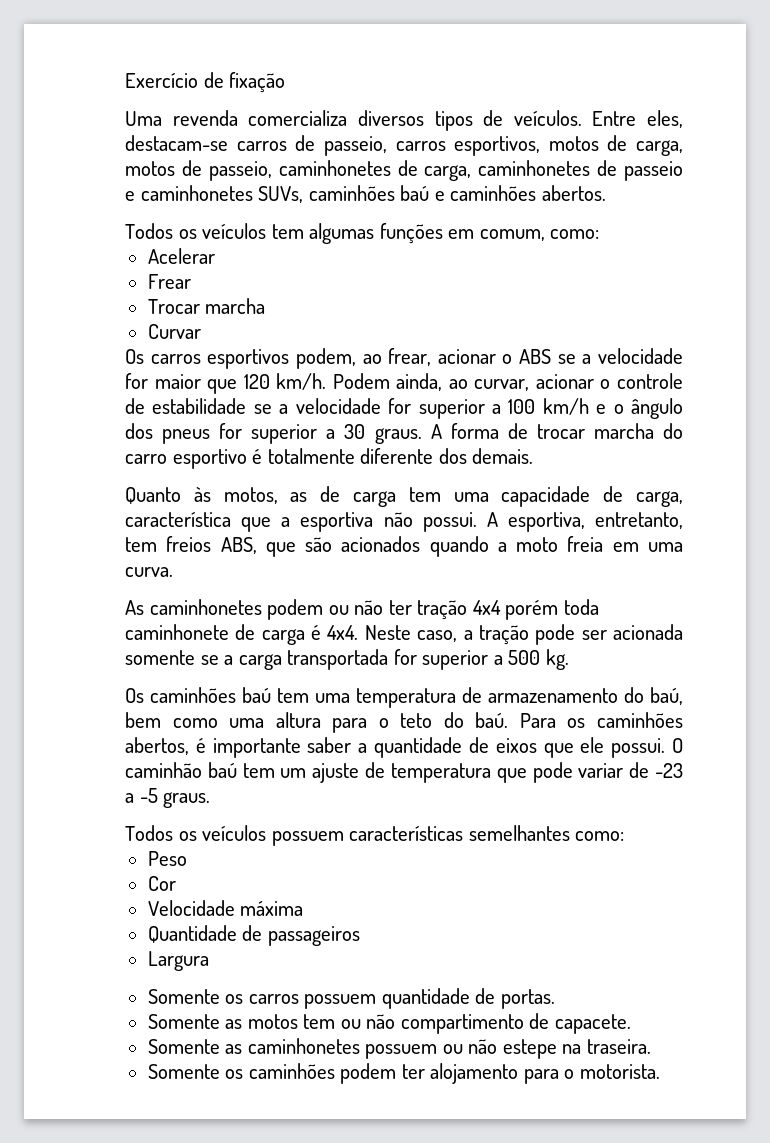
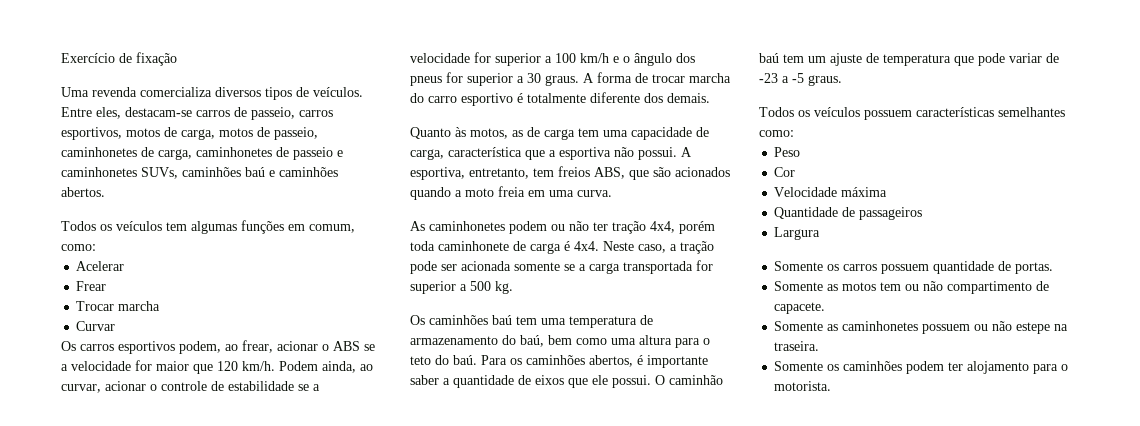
[472,600,501,615] 4x4 -> [650,221,675,233] 4x4,

